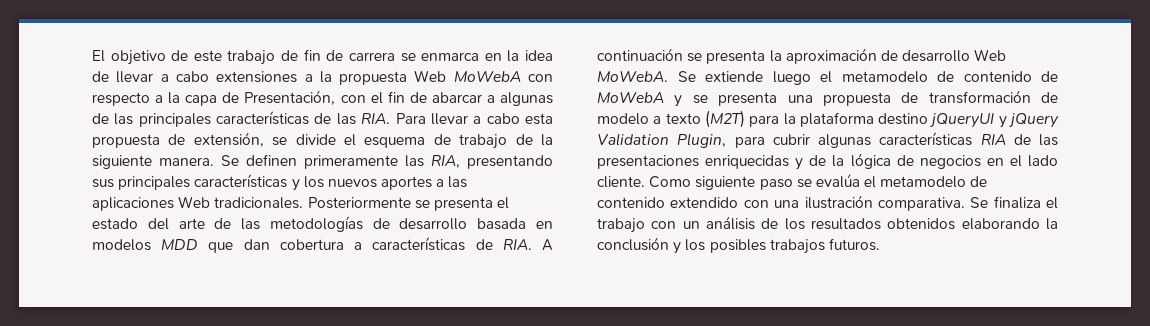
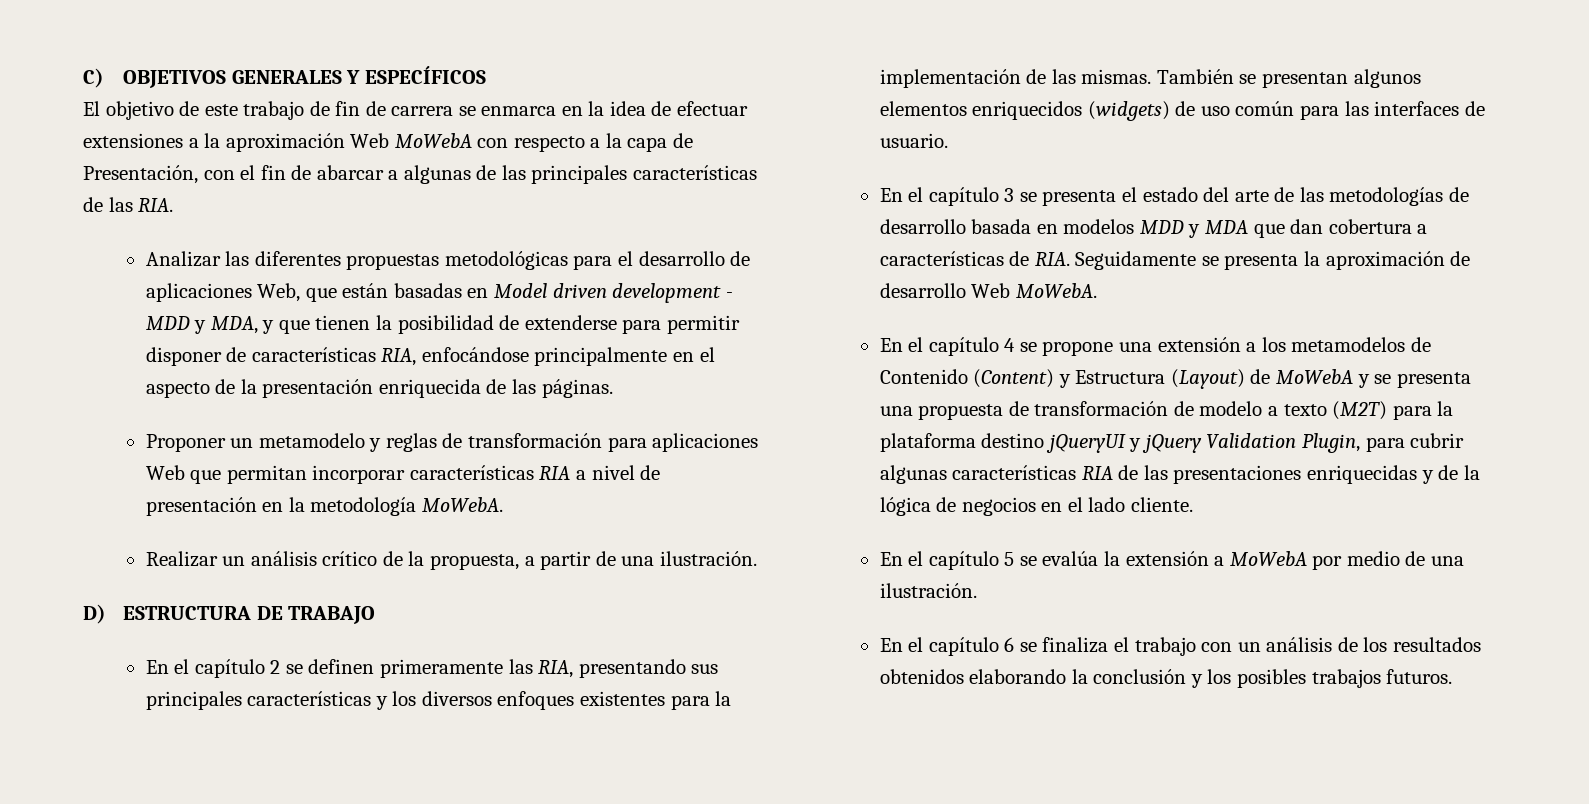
(92, 56) none -> [83,66,486,88] C) OBJETIVOS GENERALES Y ESPECÍFICOS //
[116,71,209,83] llevar a cabo -> [677,101,749,116] efectuar
[339,71,408,85] propuesta -> [225,133,345,152] aproximación
[395,113,553,125] [92,132,553,149] [92,155,239,169] Para llevar a cabo esta propuesta de extensión, se divide el esquema de trabajo de la siguiente manera. Se -> [145,251,751,270] [145,283,733,303] [145,315,740,334] [145,347,715,366] [145,379,613,398] [145,433,759,452] [145,465,661,484] [145,497,503,516] [145,551,757,570] [83,604,376,624] [145,659,303,678] // Analizar las diferentes propuestas metodológicas para el desarrollo de aplicaciones Web, que están basadas en Model driven development - MDD y MDA, y que tienen la posibilidad de extenderse para permitir disponer de características RIA, enfocándose principalmente en el aspecto de la presentación enriquecida de las páginas. // Proponer un metamodelo y reglas de transformación para aplicaciones Web que permitan incorporar características RIA a nivel de presentación en la metodología MoWebA. // Realizar un análisis crítico de la propuesta, a partir de una ilustración. // D) ESTRUCTURA DE TRABAJO // En el capítulo 2 se
[327,176,468,190] [92,196,411,211] nuevos aportes a las aplicaciones Web tradicionales. Posteriormente -> [421,691,732,710] [879,69,1421,88] [879,101,1485,121] [879,133,948,148] [879,187,1015,206] diversos enfoques existentes para la implementación de las mismas. También se presentan algunos elementos enriquecidos (widgets) de uso común para las interfaces de usuario. // En el capítulo 3
(199, 244) none -> [1188,220,1248,238] y MDA
[542,239,553,251] [597,48,683,61] A continuación -> [1075,251,1197,270] Seguidamente
[677,71,1032,85] Se extiende luego el metamodelo de contenido -> [879,337,1431,356] [879,369,1245,389] // En el capítulo 4 se propone una extensión a los metamodelos de Contenido (Content) y Estructura (Layout)
[649,174,988,190] [597,195,989,211] Como siguiente paso se evalúa el metamodelo de contenido extendido con una ilustración comparativa. Se -> [879,551,1464,570] [879,583,977,598] [879,637,1037,656] // En el capítulo 5 se evalúa la extensión a MoWebA por medio de una ilustración. // En el capítulo 6 se

